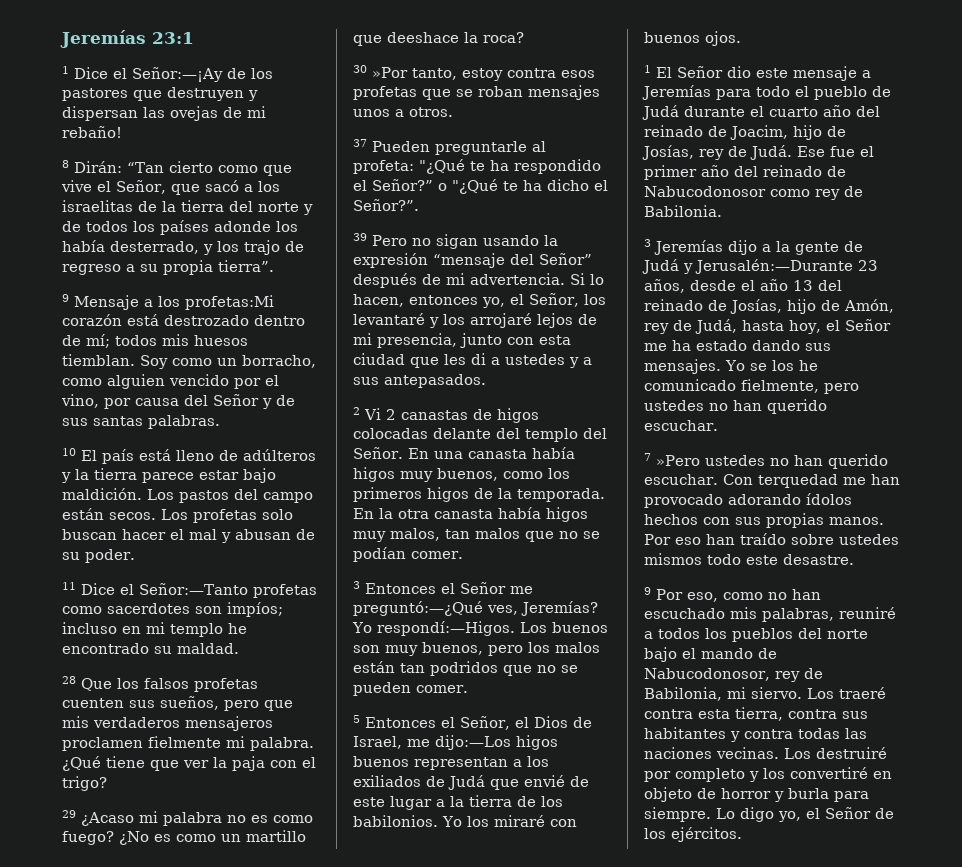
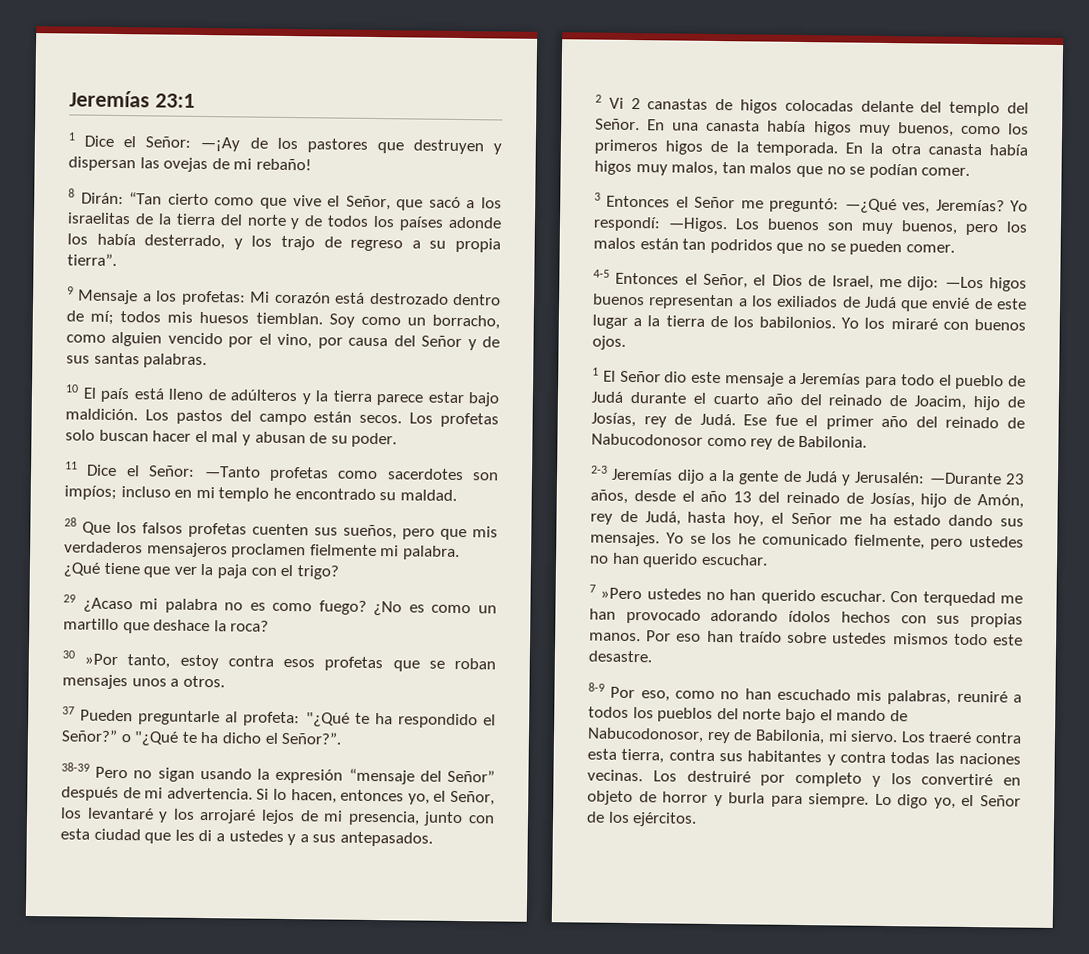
[132,67,223,82] Señor:—¡Ay -> [145,136,241,152] Señor: —¡Ay
[185,295,274,310] profetas:Mi -> [180,290,271,306] profetas: Mi
[139,583,248,595] Señor:—Tanto -> [148,465,261,478] Señor: —Tanto
[387,32,459,43] deeshace -> [153,619,211,632] deshace
[353,233,367,241] 39 -> [61,762,90,772] 38-39
[353,601,483,616] preguntó:—¿Qué -> [769,197,897,214] preguntó: —¿Qué
[376,621,515,636] respondí:—Higos. -> [593,216,728,233] respondí: —Higos.
[353,715,360,723] 5 -> [593,269,610,278] 4-5
[435,735,511,750] dijo:—Los -> [907,276,984,291] dijo: —Los
[644,239,651,247] 3 -> [591,465,608,474] 2-3
[695,259,853,274] Jerusalén:—Durante -> [854,471,1002,485] Jerusalén: —Durante
[644,587,651,595] 9 -> [588,682,605,692] 8-9

